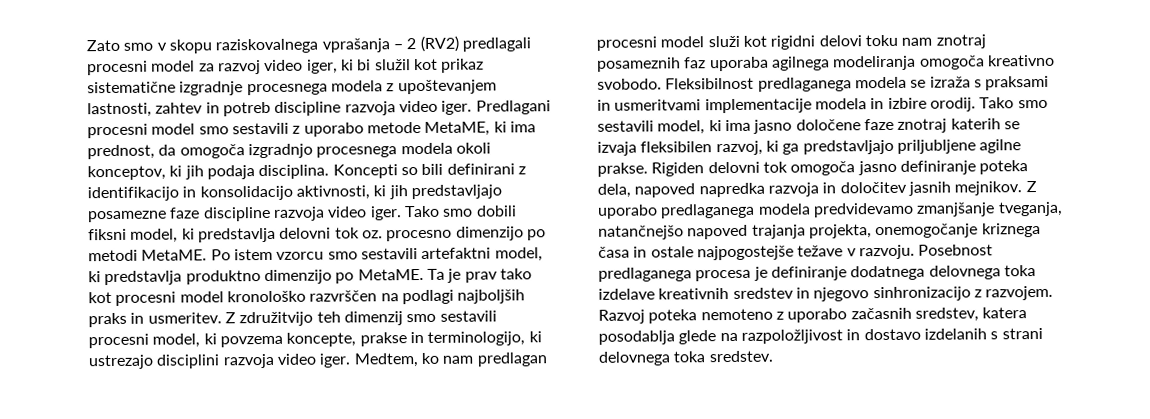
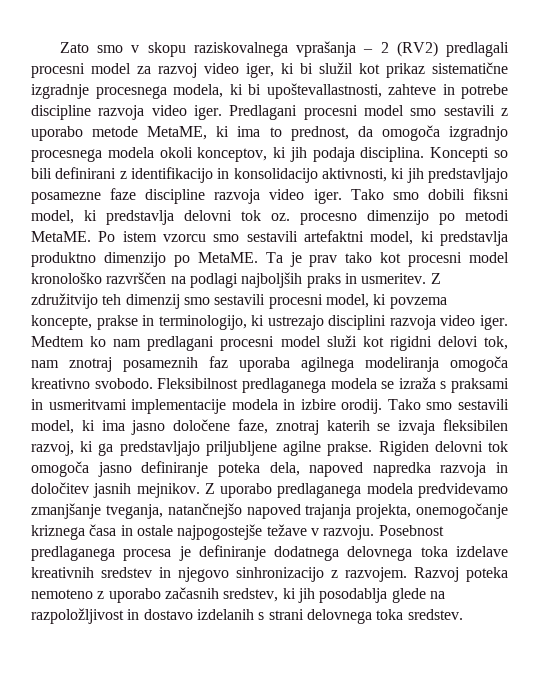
[330,79,497,95] [87,101,271,118] modela z upoštevanjem lastnosti, zahtev in potreb -> [173,83,508,99] modela, ki bi upoštevallastnosti, zahteve in potrebe
(536, 127) none -> [269,127,282,137] to
[353,353,419,368] Medtem, -> [31,336,84,347] Medtem
[476,352,548,367] predlagan -> [147,336,215,351] predlagani
[864,34,898,47] toku -> [484,336,509,350] tok,
[863,118,894,131] faze -> [238,419,268,434] faze,
[982,307,1028,319] katera -> [282,588,315,603] ki jih

